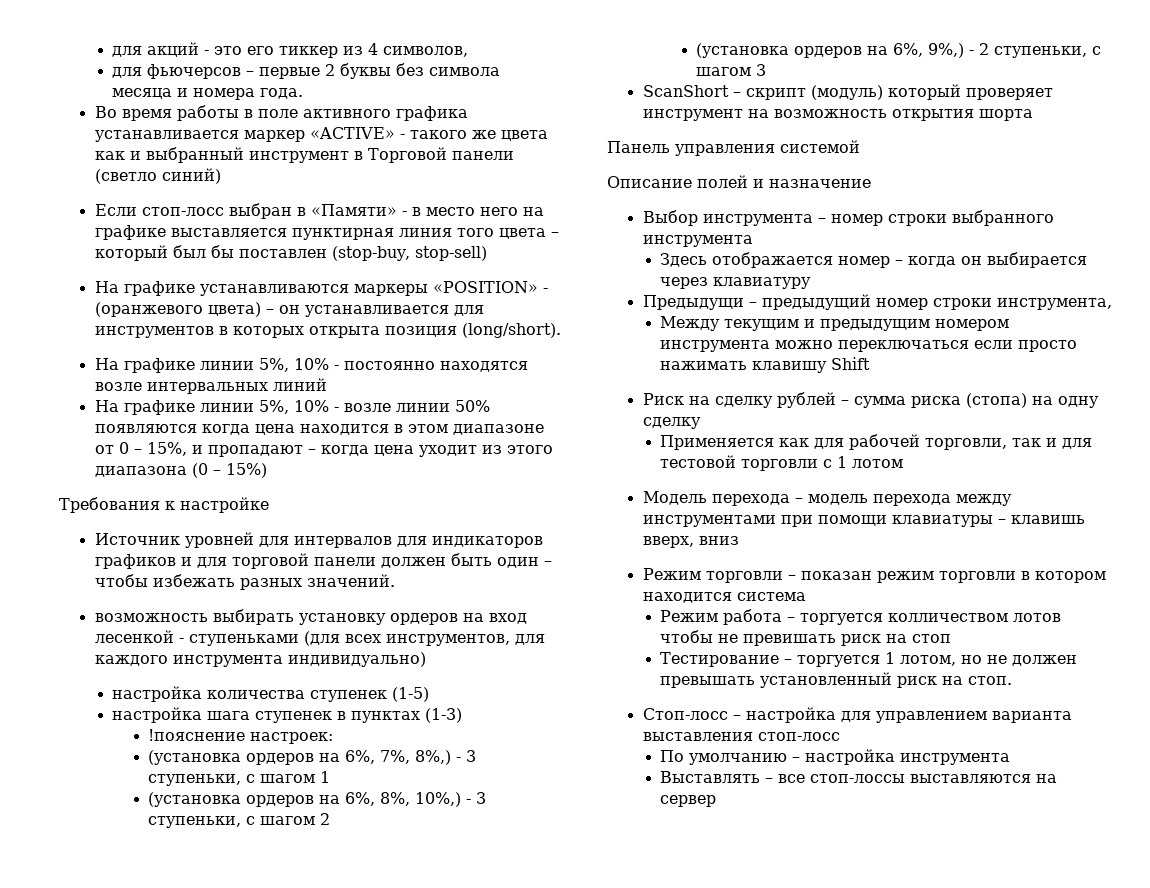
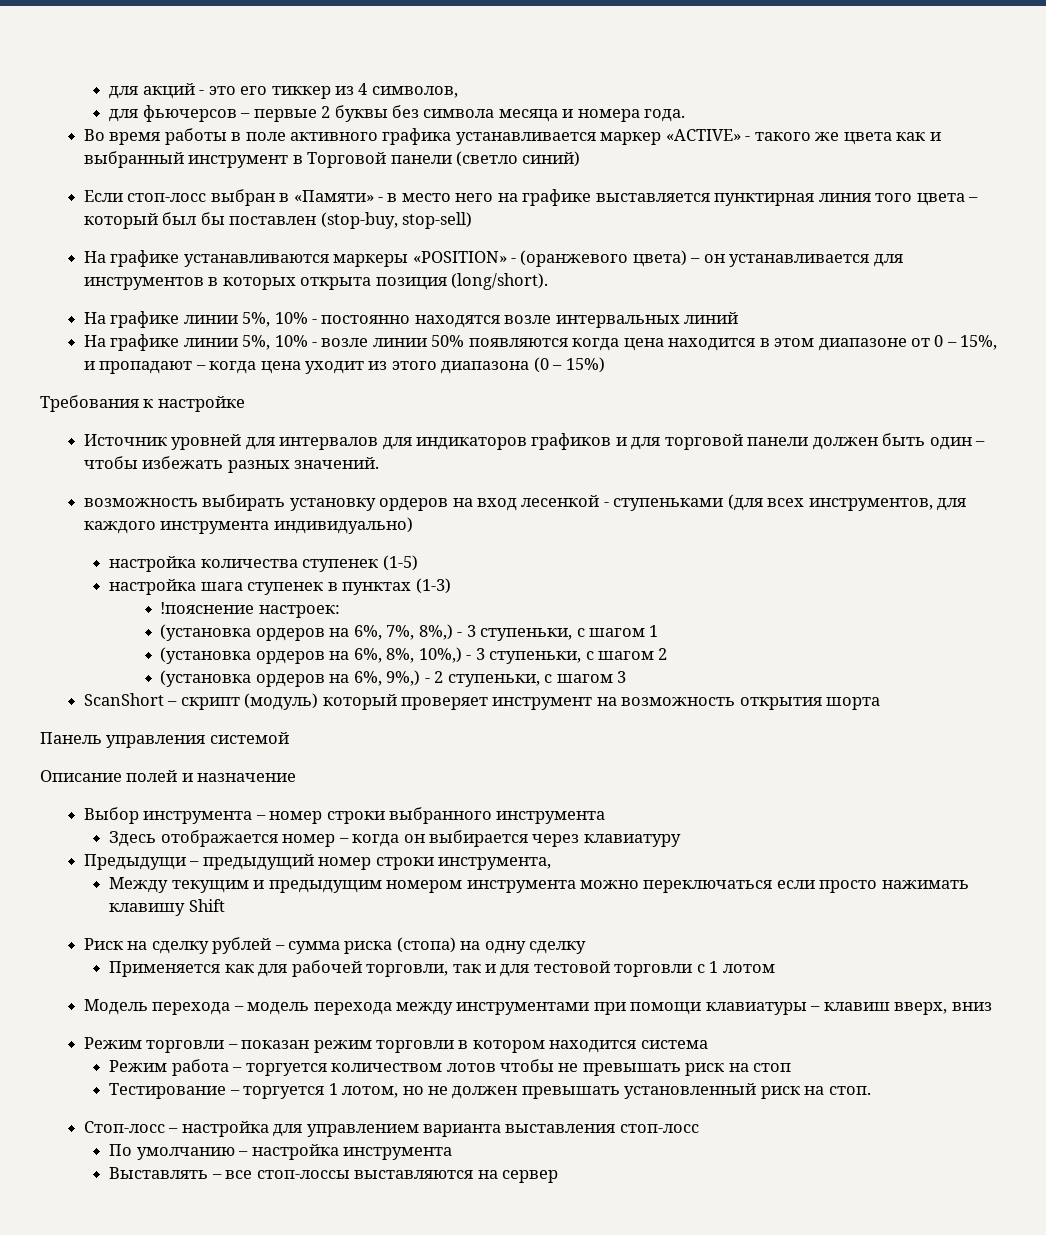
[1010,515,1085,524] клавишь -> [823,1002,890,1011] клавиш
[888,613,1009,622] колличеством -> [331,1063,443,1072] количеством
[743,634,837,646] превишать -> [582,1063,681,1076] превышать

